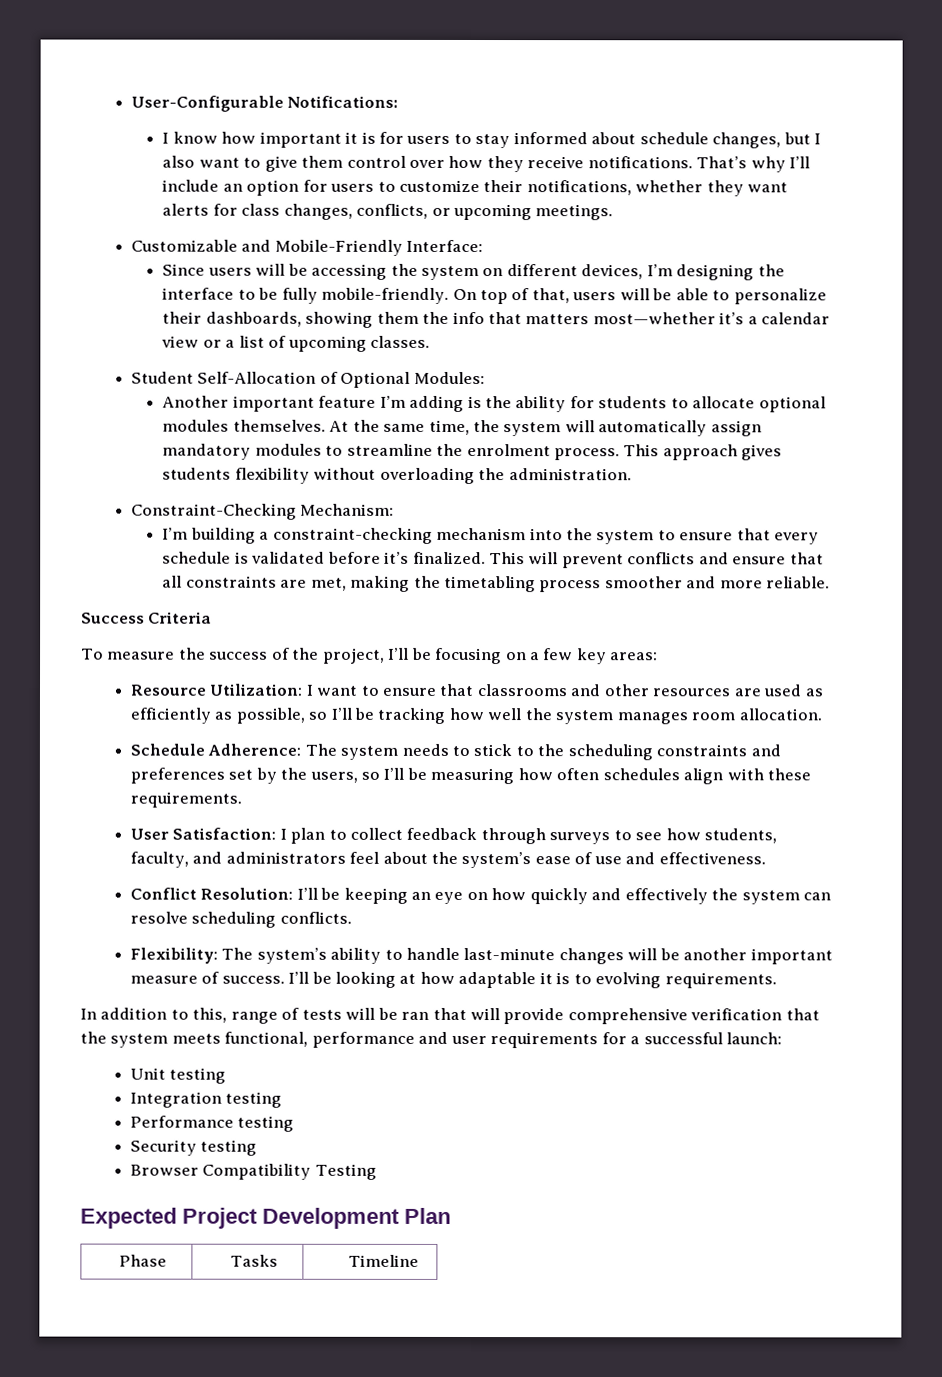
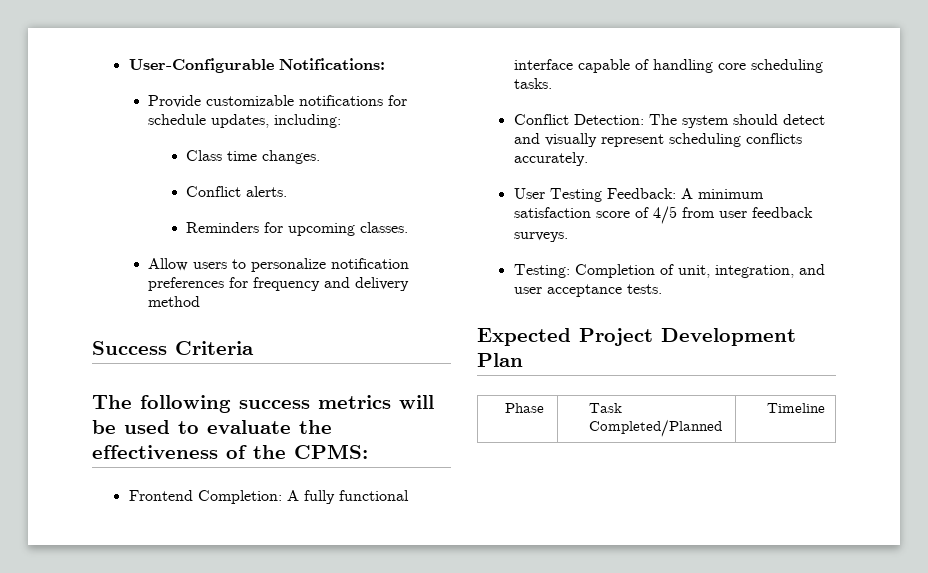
[162,131,822,149] [162,155,811,173] [162,179,789,197] [162,203,614,221] [130,239,484,256] [162,263,785,281] [162,287,827,305] [162,311,831,328] [161,335,431,352] [130,371,485,388] [162,395,826,413] [162,419,762,437] [162,443,783,461] [162,467,632,485] [130,503,395,520] [162,527,820,545] [162,551,824,569] [162,575,831,593] [81,611,213,624] [81,647,659,665] [129,683,824,697] [129,707,822,725] [129,743,781,761] [129,767,812,785] [129,791,242,808] [129,827,778,845] [129,851,766,869] [129,887,832,905] [129,911,352,928] [129,947,833,965] [129,971,777,989] [80,1007,820,1025] [80,1031,783,1049] [129,1067,227,1084] [129,1091,283,1108] [129,1115,295,1132] [129,1139,258,1156] [129,1163,377,1180] I know how important it is for users to stay informed about schedule changes, but I also want to give them control over how they receive notifications. That’s why I’ll include an option for users to customize their notifications, whether they want alerts for class changes, conflicts, or upcoming meetings. // Customizable and Mobile-Friendly Interface: // Since users will be accessing the system on different devices, I’m designing the interface to be fully mobile-friendly. On top of that, users will be able to personalize their dashboards, showing them the info that matters most—whether it’s a calendar view or a list of upcoming classes. // Student Self-Allocation of Optional Modules: // Another important feature I’m adding is the ability for students to allocate optional modules themselves. At the same time, the system will automatically assign mandatory modules to streamline the enrolment process. This approach gives students flexibility without overloading the administration. // Constraint-Checking Mechanism: // I’m building a constraint-checking mechanism into the system to ensure that every schedule is validated before it’s finalized. This will prevent conflicts and ensure that all constraints are met, making the timetabling process smoother and more reliable. // Success Criteria // To measure the success of the project, I’ll be focusing on a few key areas: // Resource Utilization: I want to ensure that classrooms and other resources are used as efficiently as possible, so I’ll be tracking how well the system manages room allocation. // Schedule Adherence: The system needs to stick to the scheduling constraints and preferences set by the users, so I’ll be measuring how often schedules align with these requirements. // User Satisfaction: I plan to collect feedback through surveys to see how students, faculty, and administrators feel about the system’s ease of use and effectiveness. // Conflict Resolution: I’ll be keeping an eye on how quickly and effectively the system can resolve scheduling conflicts. // Flexibility: The system’s ability to handle last-minute changes will be another important measure of success. I’ll be looking at how adaptable it is to evolving requirements. // In addition to this, range of tests will be ran that will provide comprehensive verification that the system meets functional, performance and user requirements for a successful launch: // Unit testing // Integration testing // Performance testing // Security testing // Browser Compatibility Testing -> [148,95,408,108] [148,114,342,128] [186,150,321,164] [186,186,288,197] [186,222,409,236] [148,258,410,272] [148,277,410,291] [148,296,201,307] [92,341,254,355] [92,395,434,413] [92,420,332,434] [92,444,368,459] [128,490,409,504] [513,59,823,73] [513,78,552,89] [513,114,825,128] [513,133,802,147] [513,152,588,166] [513,188,764,202] [513,206,813,224] [513,232,568,242] [513,264,825,278] [513,284,662,297] Provide customizable notifications for schedule updates, including: // Class time changes. // Conflict alerts. // Reminders for upcoming classes. // Allow users to personalize notification preferences for frequency and delivery method // Success Criteria // The following success metrics will be used to evaluate the effectiveness of the CPMS: // Frontend Completion: A fully functional interface capable of handling core scheduling tasks. // Conflict Detection: The system should detect and visually represent scheduling conflicts accurately. // User Testing Feedback: A minimum satisfaction score of 4/5 from user feedback surveys. // Testing: Completion of unit, integration, and user acceptance tests.
[229,1254,278,1267] Tasks -> [589,403,623,413] [589,419,723,437] Task Completed/Planned

